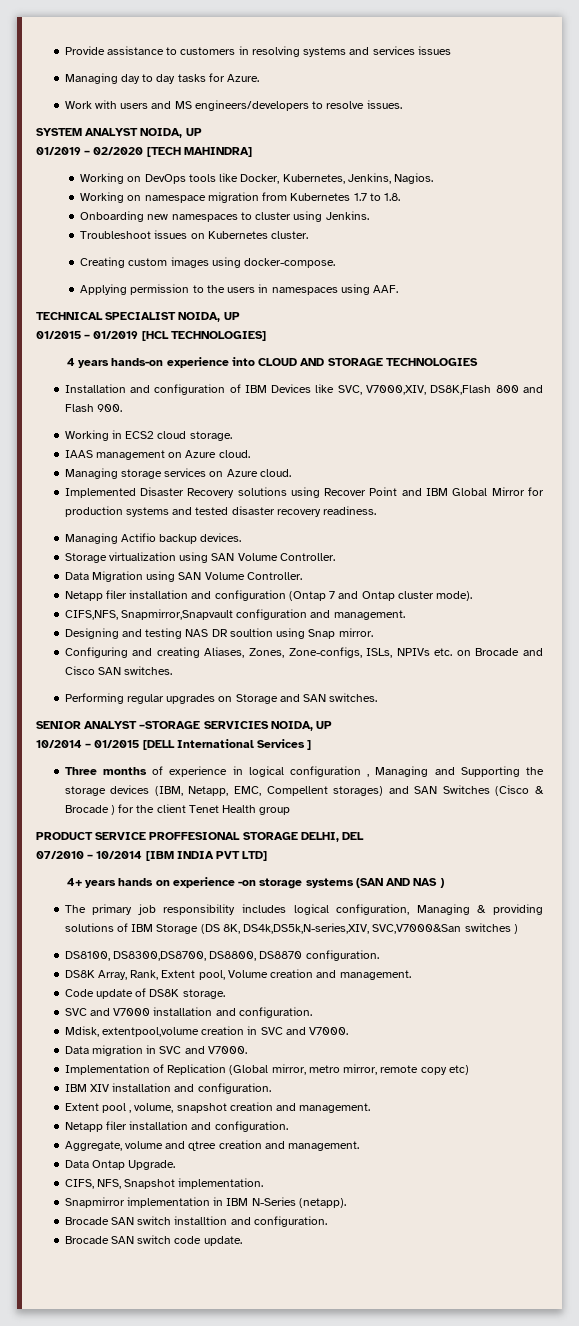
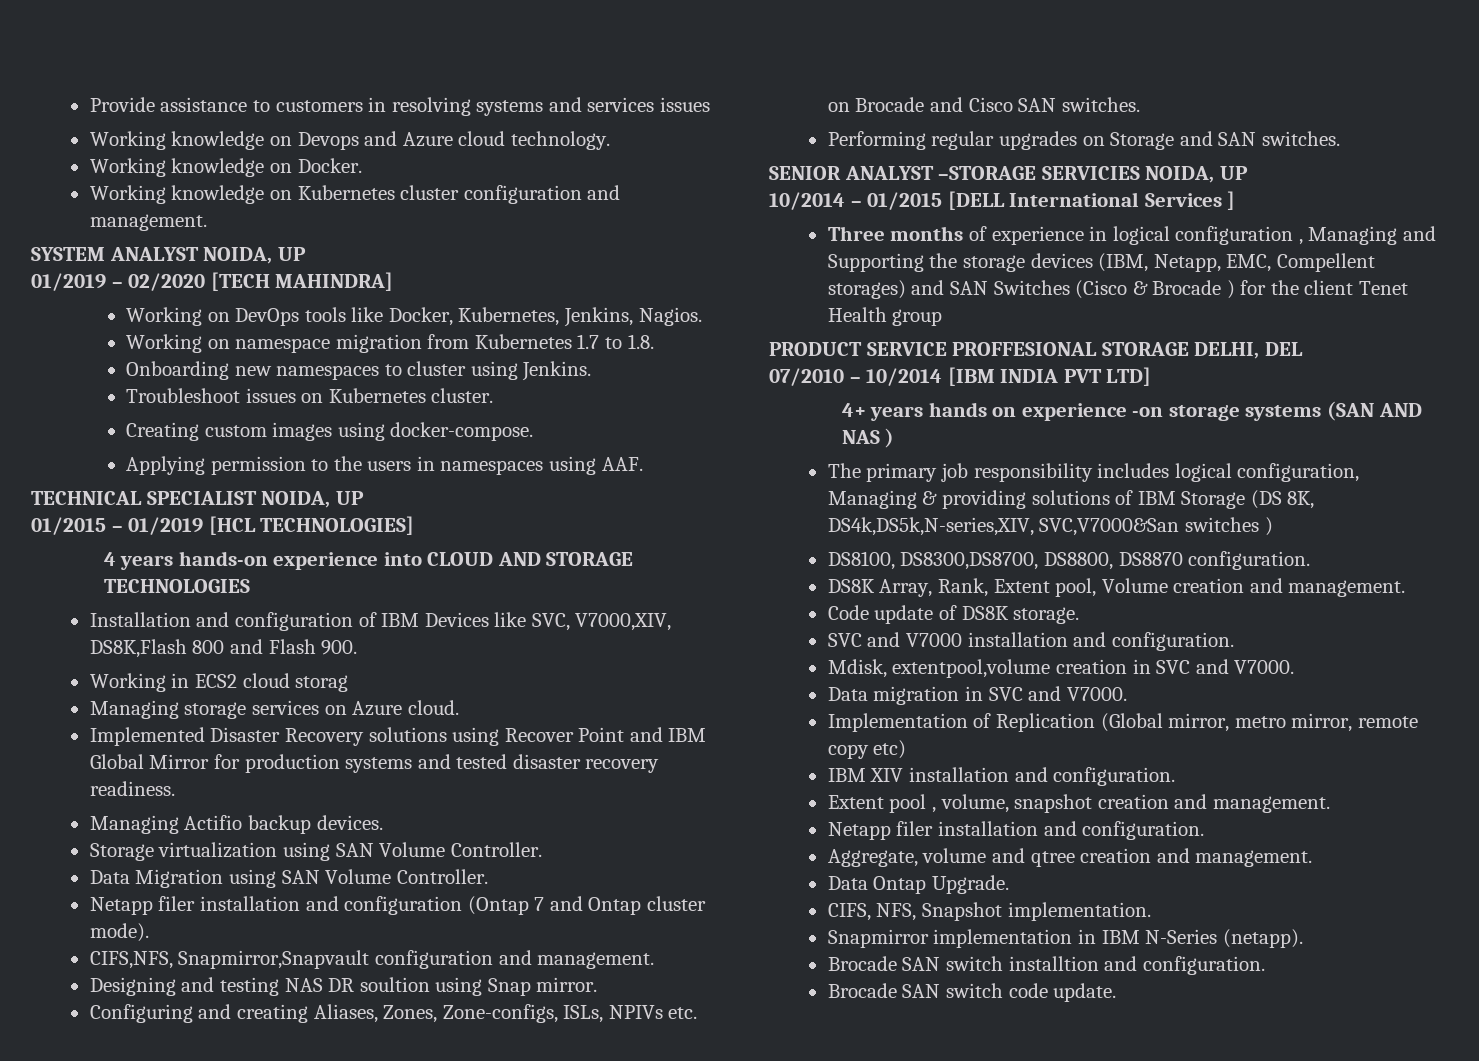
[64,73,260,84] [64,100,402,111] Managing day to day tasks for Azure. // Work with users and MS engineers/developers to resolve issues. -> [89,131,610,150] [89,158,362,177] [89,185,621,204] [89,214,207,231] Working knowledge on Devops and Azure cloud technology. // Working knowledge on Docker. // Working knowledge on Kubernetes cluster configuration and management.
[189,431,232,441] [64,450,250,460] storage. // IAAS management on Azure cloud. -> [295,675,349,692] storag

